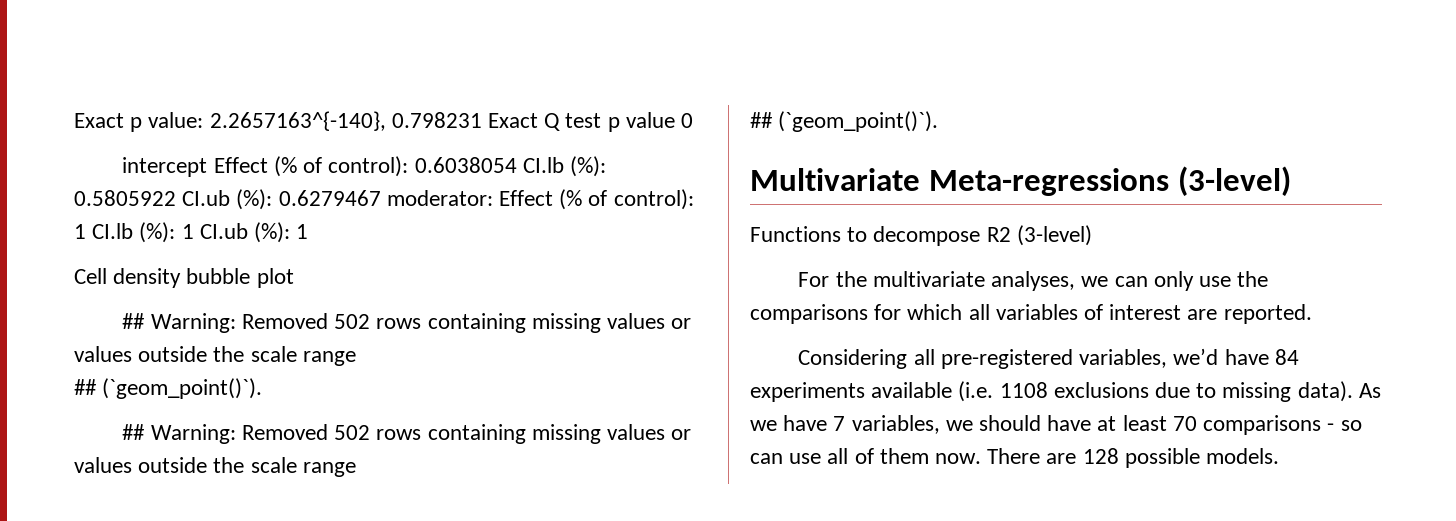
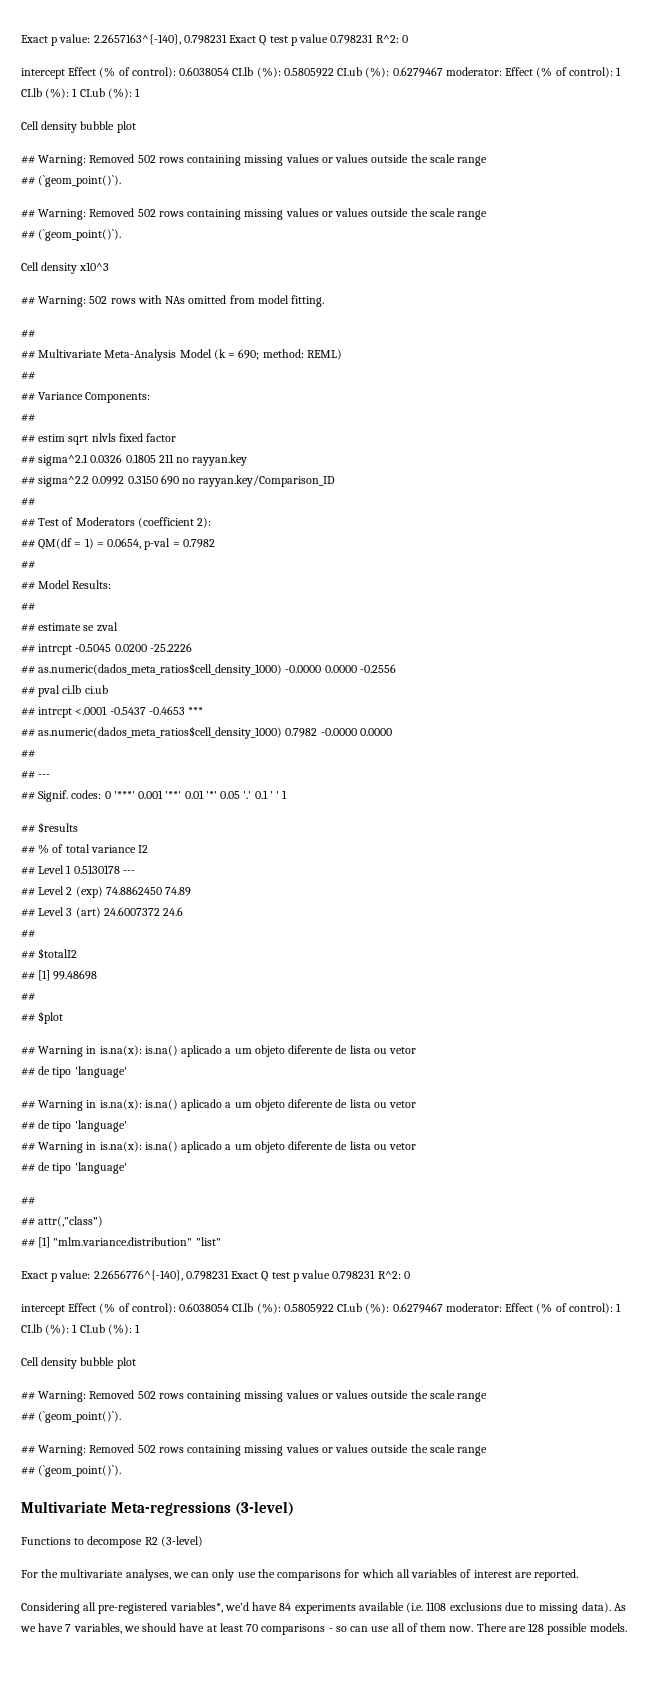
(675, 120) none -> [330,34,408,44] [21,67,622,79] [21,88,141,99] [21,121,136,133] [21,154,488,166] [21,175,122,187] [21,208,488,220] [21,229,122,241] [21,262,110,274] [21,295,325,307] [21,329,35,338] [21,349,342,361] [21,371,35,380] [21,392,151,403] [21,413,35,422] [21,433,177,445] [21,454,248,466] [21,475,336,487] [21,497,35,506] [21,517,212,528] [21,538,215,550] [21,560,35,569] [21,580,112,590] [21,602,35,611] [21,622,118,632] [21,643,192,655] [21,663,396,676] [21,685,108,697] [21,706,204,718] [21,726,392,739] [21,749,35,758] [21,770,51,779] [21,790,288,802] [21,822,79,833] [21,844,149,854] [21,865,135,875] [21,886,192,898] [21,907,184,918] [21,929,35,938] [21,948,78,959] [21,970,98,981] [21,992,35,1001] [21,1011,64,1024] [21,1045,417,1057] [21,1066,127,1078] [21,1099,417,1111] [21,1120,127,1132] [21,1141,417,1153] [21,1162,127,1174] [21,1196,35,1205] [21,1216,104,1227] [21,1237,221,1248] [21,1270,401,1282] 0.798231 R^2: 0 // intercept Effect (% of control): 0.6038054 CI.lb (%): 0.5805922 CI.ub (%): 0.6279467 moderator: Effect (% of control): 1 CI.lb (%): 1 CI.ub (%): 1 // Cell density bubble plot // ## Warning: Removed 502 rows containing missing values or values outside the scale range // ## (`geom_point()`). // ## Warning: Removed 502 rows containing missing values or values outside the scale range // ## (`geom_point()`). // Cell density x10^3 // ## Warning: 502 rows with NAs omitted from model fitting. // ## // ## Multivariate Meta-Analysis Model (k = 690; method: REML) // ## // ## Variance Components: // ## // ## estim sqrt nlvls fixed factor // ## sigma^2.1 0.0326 0.1805 211 no rayyan.key // ## sigma^2.2 0.0992 0.3150 690 no rayyan.key/Comparison_ID // ## // ## Test of Moderators (coefficient 2): // ## QM(df = 1) = 0.0654, p-val = 0.7982 // ## // ## Model Results: // ## // ## estimate se zval // ## intrcpt -0.5045 0.0200 -25.2226 // ## as.numeric(dados_meta_ratios$cell_density_1000) -0.0000 0.0000 -0.2556 // ## pval ci.lb ci.ub // ## intrcpt <.0001 -0.5437 -0.4653 *** // ## as.numeric(dados_meta_ratios$cell_density_1000) 0.7982 -0.0000 0.0000 // ## // ## --- // ## Signif. codes: 0 '***' 0.001 '**' 0.01 '*' 0.05 '.' 0.1 ' ' 1 // ## $results // ## % of total variance I2 // ## Level 1 0.5130178 --- // ## Level 2 (exp) 74.8862450 74.89 // ## Level 3 (art) 24.6007372 24.6 // ## // ## $totalI2 // ## [1] 99.48698 // ## // ## $plot // ## Warning in is.na(x): is.na() aplicado a um objeto diferente de lista ou vetor // ## de tipo 'language' // ## Warning in is.na(x): is.na() aplicado a um objeto diferente de lista ou vetor // ## de tipo 'language' // ## Warning in is.na(x): is.na() aplicado a um objeto diferente de lista ou vetor // ## de tipo 'language' // ## // ## attr(,"class") // ## [1] "mlm.variance.distribution" "list" // Exact p value: 2.2656776^{-140}, 0.798231 Exact Q test p value 0.798231 R^2:
[1079,349,1168,368] variables, -> [169,1602,223,1613] variables*,

